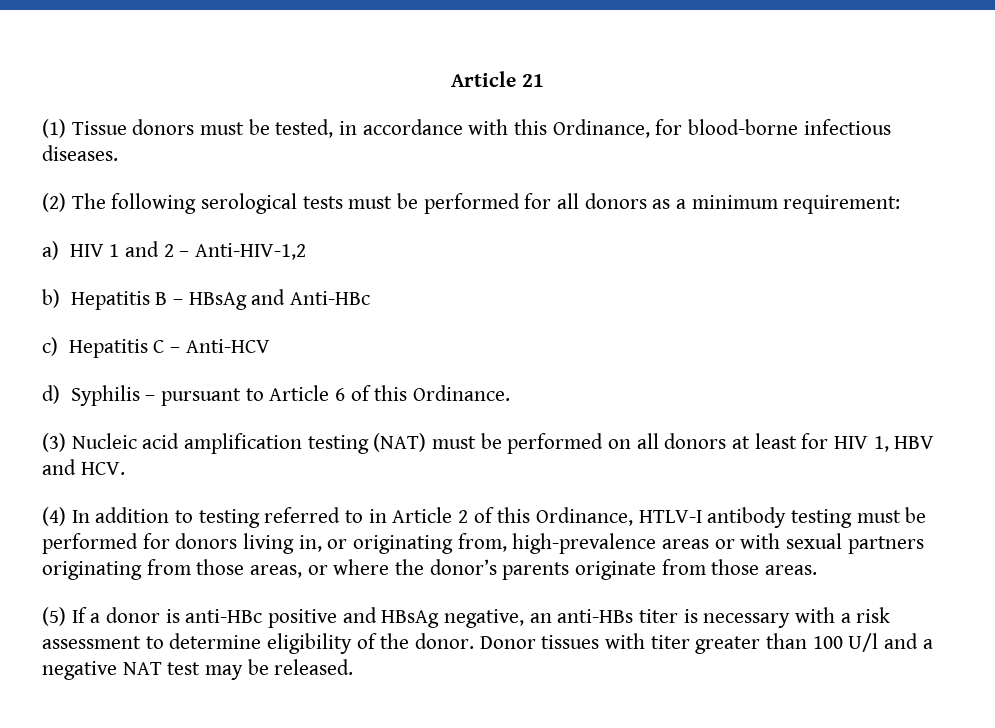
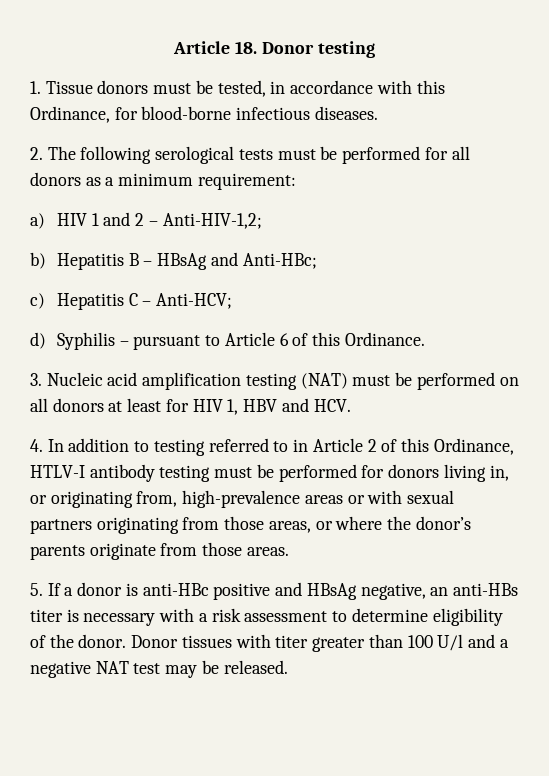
[451,71,544,87] [42,119,66,138] Article 21 // (1) -> [173,41,375,58] [30,81,41,94] Article 18. Donor testing // 1.
[42,193,66,212] (2) -> [30,147,43,160] 2.
[194,243,306,260] Anti-HIV-1,2 -> [162,213,262,229] Anti-HIV-1,2;
[289,291,370,305] Anti-HBc -> [242,253,317,269] Anti-HBc;
[185,339,270,353] Anti-HCV -> [156,293,233,309] Anti-HCV;
[42,433,66,452] (3) -> [30,373,42,386] 3.
[42,507,66,526] (4) -> [30,439,43,452] 4.
[42,607,66,626] (5) -> [30,583,43,596] 5.

